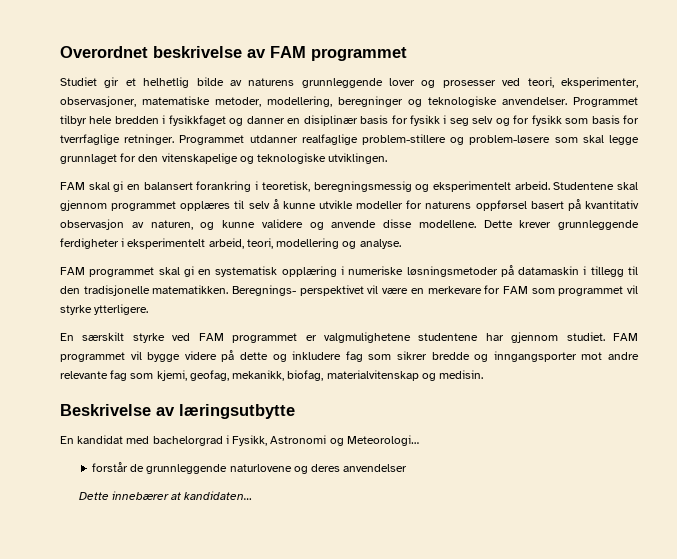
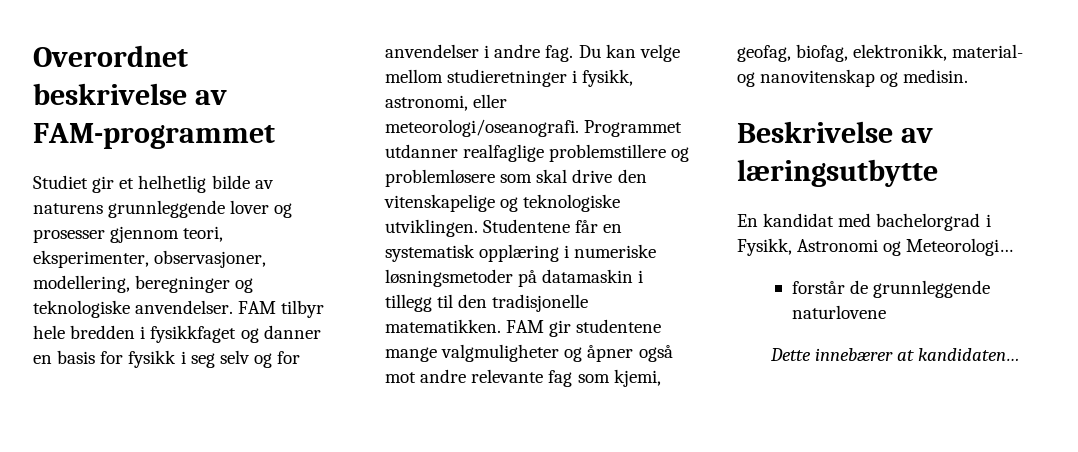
[270,46,407,61] FAM programmet -> [33,123,275,149] FAM-programmet
[502,78,521,86] ved -> [110,226,180,243] gjennom
[142,96,261,107] matematiske metoder, -> (267, 259) none
[573,97,638,107] Programmet -> [238,301,277,314] FAM
[303,115,358,126] disiplinær -> (52, 359) none
[531,115,639,126] [60,134,639,145] [60,153,137,164] fysikk som basis for tverrfaglige retninger. Programmet utdanner realfaglige problem-stillere og problem-løsere som skal legge grunnlaget for -> [385,44,680,62] [385,69,634,87] [385,94,508,111] [385,119,683,137] [385,144,690,162] [385,169,613,187] anvendelser i andre fag. Du kan velge mellom studieretninger i fysikk, astronomi, eller meteorologi/oseanografi. Programmet utdanner realfaglige problemstillere og problemløsere som skal drive
[60,181,638,192] [60,199,640,211] [60,219,639,230] [60,238,401,249] [60,266,194,277] // FAM skal gi en balansert forankring i teoretisk, beregningsmessig og eksperimentelt arbeid. Studentene skal gjennom programmet opplæres til selv å kunne utvikle modeller for naturens oppførsel basert på kvantitativ observasjon av naturen, og kunne validere og anvende disse modellene. Dette krever grunnleggende ferdigheter i eksperimentelt arbeid, teori, modellering og analyse. // FAM programmet skal gi -> [483,219,599,233] Studentene får
[232,285,638,296] [60,304,149,315] [60,332,638,343] [60,350,577,362] Beregnings- perspektivet vil være en merkevare for FAM som programmet vil styrke ytterligere. // En særskilt styrke ved FAM programmet er valgmulighetene studentene har gjennom studiet. FAM programmet vil bygge videre på dette og inkludere fag som sikrer bredde og inngangsporter -> [506,319,662,337] [385,344,673,362] FAM gir studentene mange valgmuligheter og åpner også
[232,370,419,381] mekanikk, biofag, materialvitenskap -> [796,44,1024,62] [737,69,876,87] biofag, elektronikk, material- og nanovitenskap
[293,464,408,474] og deres anvendelser -> (886, 312) none

